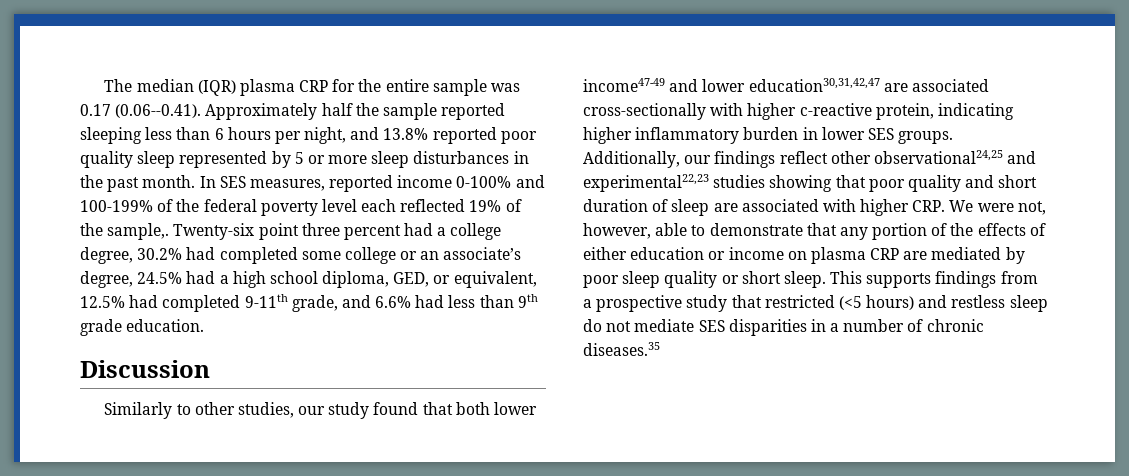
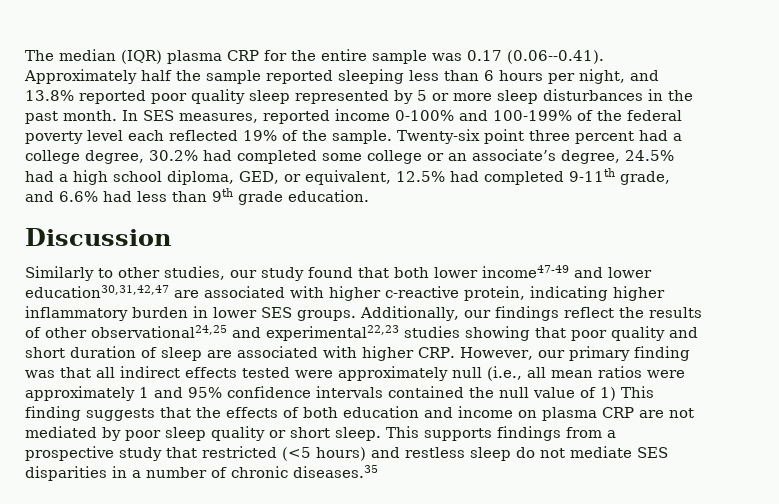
[107,223,170,240] sample,. -> [332,130,392,144] sample.
[583,103,706,120] cross-sectionally -> (285, 292) none
(828, 157) none -> [618,307,702,318] [25,327,41,338] the results of
[949,200,1046,215] [583,223,1046,240] [583,247,726,260] We were not, however, able to demonstrate that any portion of the effects of either education or -> [459,346,690,361] [25,366,685,381] [25,386,654,401] [25,406,453,421] However, our primary finding was that all indirect effects tested were approximately null (i.e., all mean ratios were approximately 1 and 95% confidence intervals contained the null value of 1) This finding suggests that the effects of both education and
(928, 255) none -> [669,408,694,418] not

